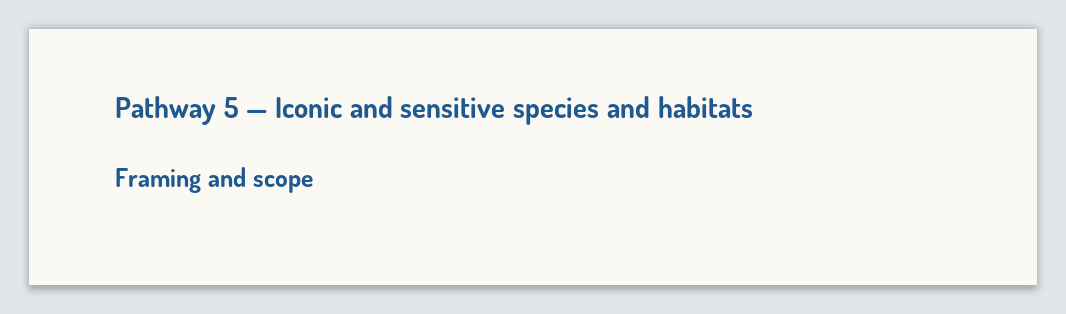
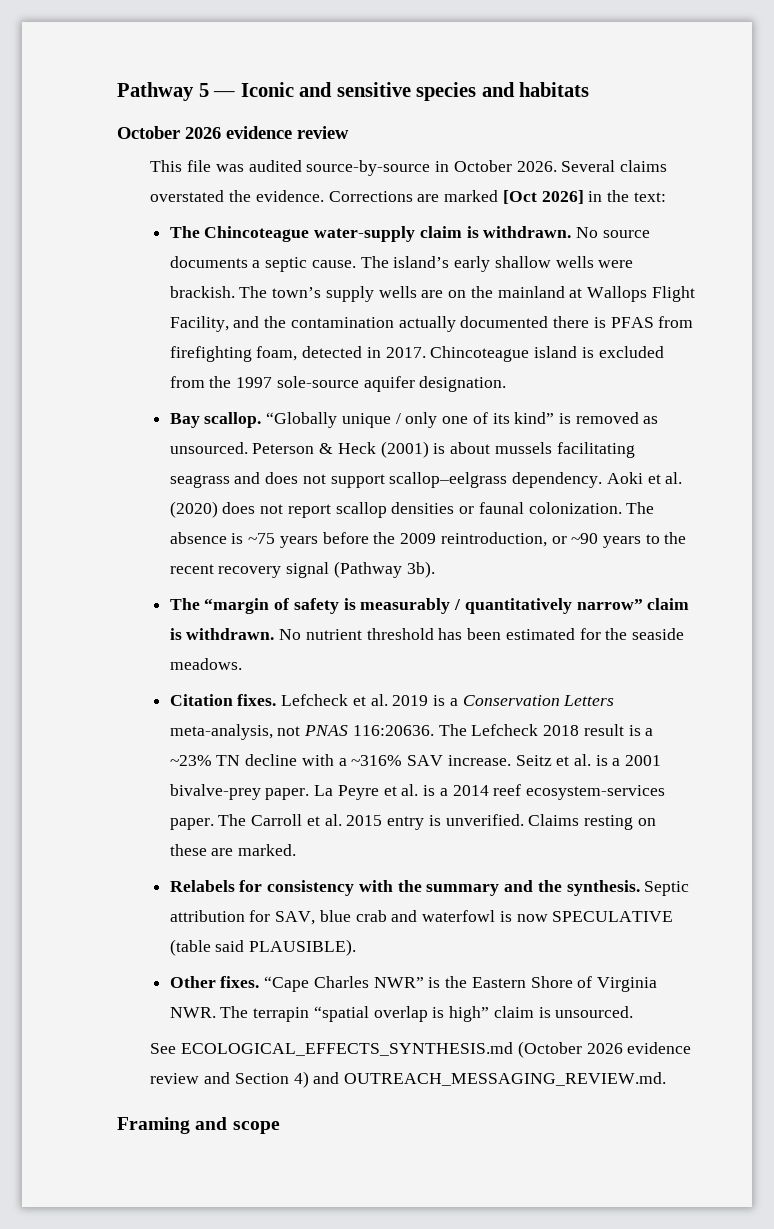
(753, 107) none -> [117,126,349,139] [150,160,668,176] [150,190,666,204] [169,226,650,242] [169,256,634,272] [169,286,695,302] [169,316,694,332] [169,346,664,362] [169,376,507,392] [169,412,659,428] [169,441,635,458] [169,472,683,488] [169,501,655,518] [169,532,687,548] [169,561,435,578] [169,598,690,614] [169,628,684,640] [169,658,242,670] [169,694,615,706] [169,724,654,740] [169,754,662,766] [169,784,665,800] [169,814,656,830] [169,844,297,856] [169,880,690,896] [169,910,674,925] [169,939,357,956] [169,976,657,992] [169,1006,634,1022] [150,1041,692,1058] [150,1071,667,1088] // October 2026 evidence review // This file was audited source-by-source in October 2026. Several claims overstated the evidence. Corrections are marked [Oct 2026] in the text: // The Chincoteague water-supply claim is withdrawn. No source documents a septic cause. The island’s early shallow wells were brackish. The town’s supply wells are on the mainland at Wallops Flight Facility, and the contamination actually documented there is PFAS from firefighting foam, detected in 2017. Chincoteague island is excluded from the 1997 sole-source aquifer designation. // Bay scallop. “Globally unique / only one of its kind” is removed as unsourced. Peterson & Heck (2001) is about mussels facilitating seagrass and does not support scallop–eelgrass dependency. Aoki et al. (2020) does not report scallop densities or faunal colonization. The absence is ~75 years before the 2009 reintroduction, or ~90 years to the recent recovery signal (Pathway 3b). // The “margin of safety is measurably / quantitatively narrow” claim is withdrawn. No nutrient threshold has been estimated for the seaside meadows. // Citation fixes. Lefcheck et al. 2019 is a Conservation Letters meta-analysis, not PNAS 116:20636. The Lefcheck 2018 result is a ~23% TN decline with a ~316% SAV increase. Seitz et al. is a 2001 bivalve-prey paper. La Peyre et al. is a 2014 reef ecosystem-services paper. The Carroll et al. 2015 entry is unverified. Claims resting on these are marked. // Relabels for consistency with the summary and the synthesis. Septic attribution for SAV, blue crab and waterfowl is now SPECULATIVE (table said PLAUSIBLE). // Other fixes. “Cape Charles NWR” is the Eastern Shore of Virginia NWR. The terrapin “spatial overlap is high” claim is unsourced. // See ECOLOGICAL_EFFECTS_SYNTHESIS.md (October 2026 evidence review and Section 4) and OUTREACH_MESSAGING_REVIEW.md.

